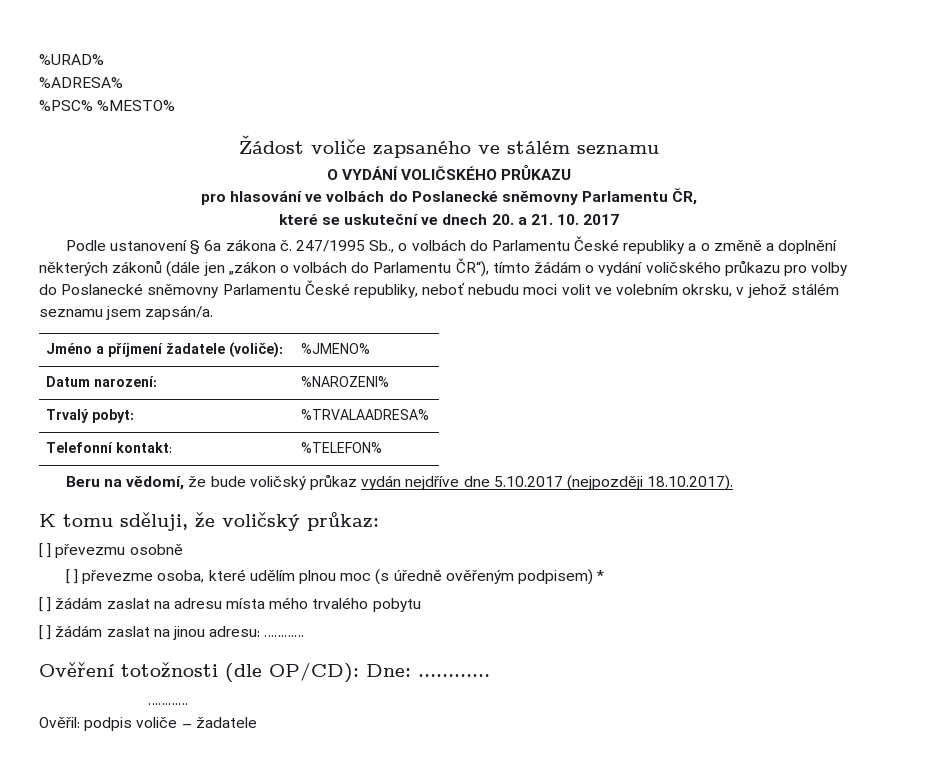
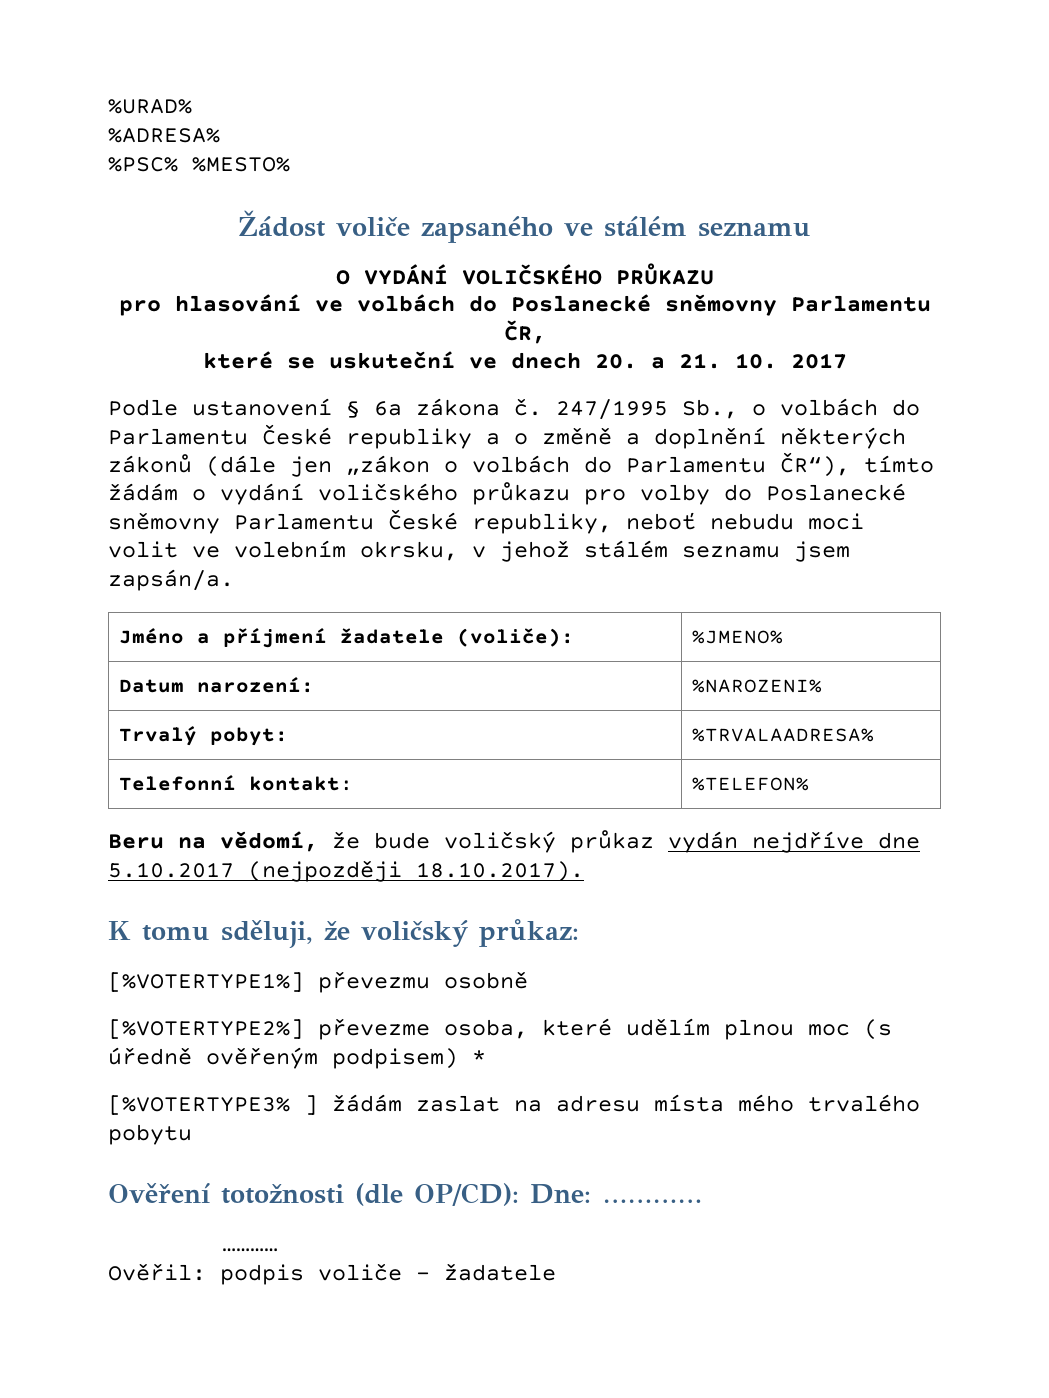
[39,543,52,558] [ ] -> [108,972,304,992] [%VOTERTYPE1%]
[65,569,79,584] [ ] -> [108,1019,304,1039] [%VOTERTYPE2%]
[39,597,43,612] [ -> [108,1095,290,1115] [%VOTERTYPE3%
[39,625,305,640] // [ ] žádám zaslat na jinou adresu: ………… -> (192, 1134) none

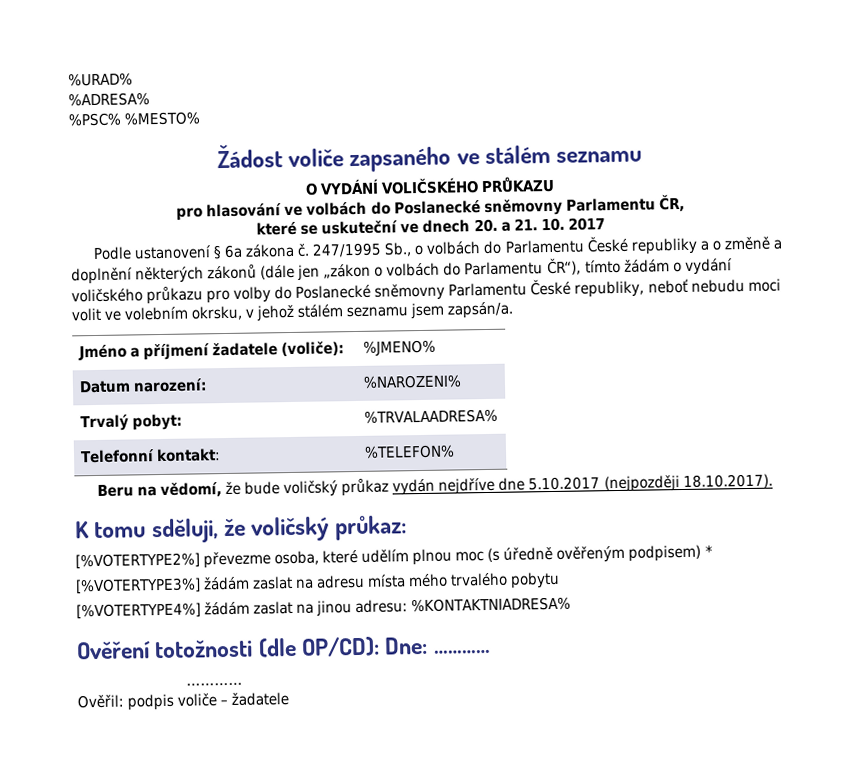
[108,971,528,993] // [%VOTERTYPE1%] převezmu osobně -> (407, 528) none
[108,1095,318,1115] [%VOTERTYPE3% ] -> [75,577,201,594] [%VOTERTYPE3%]
(192, 1134) none -> [76,596,572,619] // [%VOTERTYPE4%] žádám zaslat na jinou adresu: %KONTAKTNIADRESA%

